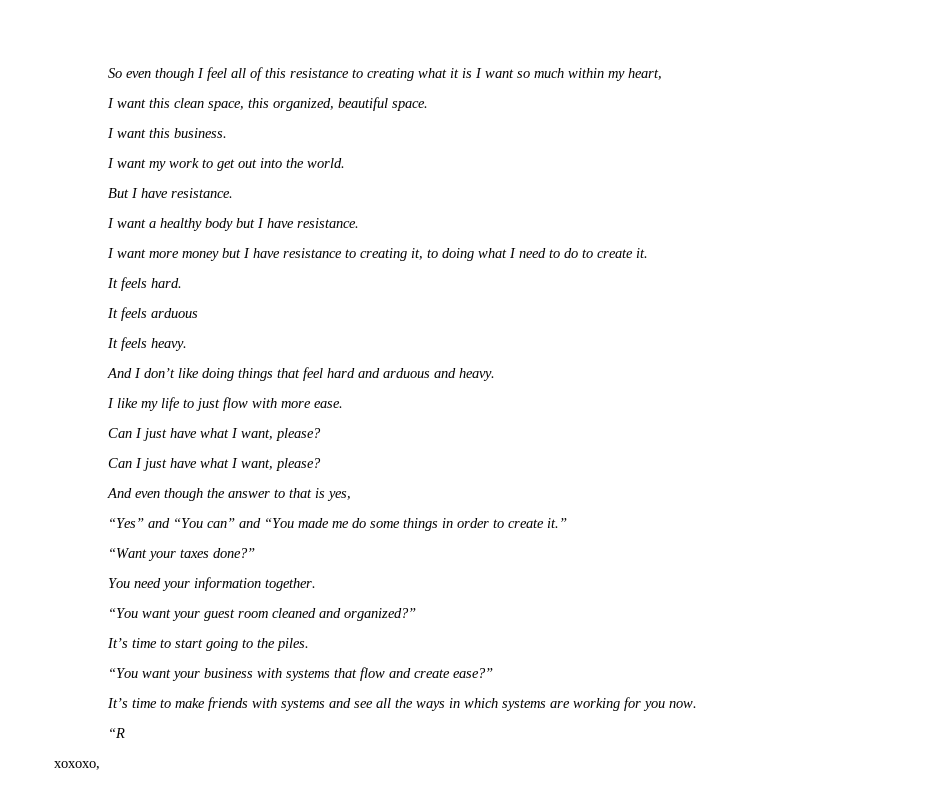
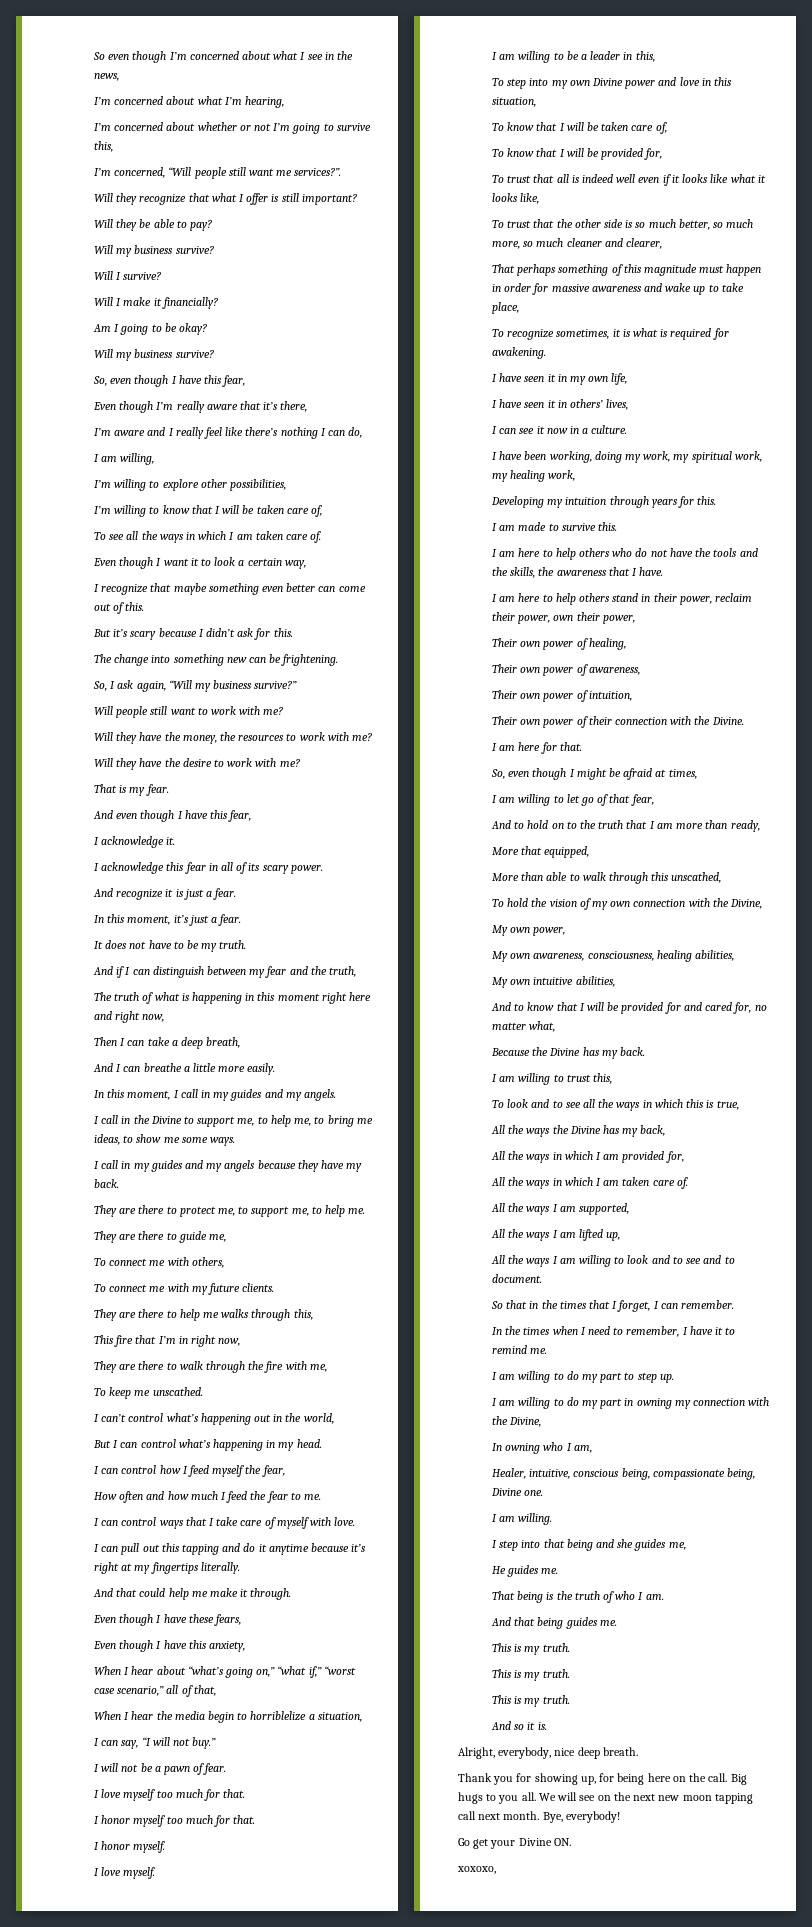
[196,67,662,81] [106,97,428,111] [106,128,227,138] [106,158,345,171] [107,188,233,198] [106,218,359,231] [106,248,648,261] [106,277,182,291] [106,307,198,321] [106,337,187,351] [106,367,495,381] [106,397,343,411] [107,428,321,441] [107,458,321,471] [106,488,351,501] [107,518,567,531] [107,548,255,561] [107,577,316,591] [107,608,416,621] [106,638,309,651] [107,667,493,681] [106,697,697,711] [107,728,125,738] I feel all of this resistance to creating what it is I want so much within my heart, // I want this clean space, this organized, beautiful space. // I want this business. // I want my work to get out into the world. // But I have resistance. // I want a healthy body but I have resistance. // I want more money but I have resistance to creating it, to doing what I need to do to create it. // It feels hard. // It feels arduous // It feels heavy. // And I don’t like doing things that feel hard and arduous and heavy. // I like my life to just flow with more ease. // Can I just have what I want, please? // Can I just have what I want, please? // And even though the answer to that is yes, // “Yes” and “You can” and “You made me do some things in order to create it.” // “Want your taxes done?” // You need your information together. // “You want your guest room cleaned and organized?” // It’s time to start going to the piles. // “You want your business with systems that flow and create ease?” // It’s time to make friends with systems and see all the ways in which systems are working for you now. // “R -> [169,51,354,60] [93,73,119,81] [93,96,284,108] [93,122,371,134] [93,141,113,152] [93,167,342,179] [93,193,357,205] [93,219,212,231] [93,245,214,257] [93,271,162,280] [93,297,218,309] [92,323,207,335] [93,349,214,361] [92,375,246,387] [92,401,308,413] [93,427,363,439] [93,453,155,465] [93,479,286,491] [93,505,323,517] [93,531,322,543] [92,557,306,569] [93,583,366,595] [93,602,145,614] [92,628,293,640] [93,654,339,666] [92,680,298,692] [93,706,284,718] [93,732,373,744] [93,758,300,770] [93,784,169,796] [92,810,252,822] [93,836,176,848] [93,862,323,874] [92,888,237,900] [93,914,242,926] [93,940,247,952] [92,966,357,978] [93,992,372,1004] [93,1011,165,1023] [93,1037,241,1049] [92,1063,276,1075] [93,1089,337,1101] [93,1115,373,1127] [93,1134,235,1146] [93,1160,363,1172] [93,1179,119,1188] [93,1205,366,1217] [93,1231,226,1243] [93,1257,224,1268] [93,1283,275,1295] [93,1309,313,1321] [93,1335,241,1347] [93,1361,327,1373] [93,1387,203,1399] [93,1413,334,1425] [92,1439,322,1451] [93,1465,285,1477] [93,1491,322,1503] [93,1517,356,1529] [93,1543,367,1555] [93,1562,240,1574] [92,1588,292,1600] [92,1614,241,1626] [92,1640,245,1652] [93,1666,356,1678] [93,1685,216,1697] [93,1711,362,1723] [93,1737,217,1749] [93,1763,227,1775] [93,1789,246,1801] [93,1815,256,1827] [93,1841,166,1853] [93,1867,156,1879] [491,51,655,63] [491,77,733,89] [491,97,536,107] [491,122,667,134] [491,148,663,160] [491,174,766,186] [491,193,540,204] [491,219,754,230] [491,238,662,249] [491,264,762,276] [491,283,744,295] [491,302,519,314] [491,328,729,340] [491,347,546,359] [491,373,628,385] [491,399,629,410] [491,425,628,434] [491,451,762,463] [491,470,576,482] [490,496,717,508] [491,522,617,531] [491,548,758,560] [491,567,664,578] [491,593,753,605] [491,612,635,624] [491,638,626,650] [491,664,640,676] [491,690,632,702] [491,716,744,728] [491,742,582,754] [490,768,697,780] [491,794,654,806] [490,820,760,832] [491,846,590,858] [491,872,722,884] [491,898,763,910] [491,925,566,936] [491,950,734,962] [491,976,615,988] [490,1002,767,1014] [491,1021,556,1032] [490,1047,645,1059] [491,1073,612,1085] [491,1099,739,1111] [490,1125,666,1137] [490,1151,684,1163] [490,1177,688,1189] [490,1203,629,1215] [490,1229,621,1241] [490,1255,735,1267] [491,1274,542,1283] [490,1300,735,1312] [491,1326,736,1337] [491,1345,548,1354] [491,1371,674,1383] [491,1397,770,1409] [491,1416,542,1427] [491,1442,592,1454] [491,1468,755,1480] [490,1488,544,1496] [491,1513,553,1525] [491,1539,686,1551] [491,1565,559,1577] [491,1591,664,1603] [490,1617,617,1629] [491,1643,570,1655] [491,1669,570,1681] [491,1695,570,1707] [490,1721,547,1730] [458,1747,638,1759] [458,1773,747,1785] [458,1792,753,1804] [458,1811,620,1823] [458,1838,571,1849] I’m concerned about what I see in the news, // I’m concerned about what I’m hearing, // I’m concerned about whether or not I’m going to survive this, // I’m concerned, “Will people still want me services?”. // Will they recognize that what I offer is still important? // Will they be able to pay? // Will my business survive? // Will I survive? // Will I make it financially? // Am I going to be okay? // Will my business survive? // So, even though I have this fear, // Even though I’m really aware that it’s there, // I’m aware and I really feel like there’s nothing I can do, // I am willing, // I’m willing to explore other possibilities, // I’m willing to know that I will be taken care of, // To see all the ways in which I am taken care of. // Even though I want it to look a certain way, // I recognize that maybe something even better can come out of this. // But it’s scary because I didn’t ask for this. // The change into something new can be frightening. // So, I ask again, “Will my business survive?” // Will people still want to work with me? // Will they have the money, the resources to work with me? // Will they have the desire to work with me? // That is my fear. // And even though I have this fear, // I acknowledge it. // I acknowledge this fear in all of its scary power. // And recognize it is just a fear. // In this moment, it’s just a fear. // It does not have to be my truth. // And if I can distinguish between my fear and the truth, // The truth of what is happening in this moment right here and right now, // Then I can take a deep breath, // And I can breathe a little more easily. // In this moment, I call in my guides and my angels. // I call in the Divine to support me, to help me, to bring me ideas, to show me some ways. // I call in my guides and my angels because they have my back. // They are there to protect me, to support me, to help me. // They are there to guide me, // To connect me with others, // To connect me with my future clients. // They are there to help me walks through this, // This fire that I’m in right now, // They are there to walk through the fire with me, // To keep me unscathed. // I can’t control what’s happening out in the world, // But I can control what’s happening in my head. // I can control how I feed myself the fear, // How often and how much I feed the fear to me. // I can control ways that I take care of myself with love. // I can pull out this tapping and do it anytime because it’s right at my fingertips literally. // And that could help me make it through. // Even though I have these fears, // Even though I have this anxiety, // When I hear about “what’s going on,” “what if,” “worst case scenario,” all of that, // When I hear the media begin to horriblelize a situation, // I can say, “I will not buy.” // I will not be a pawn of fear. // I love myself too much for that. // I honor myself too much for that. // I honor myself. // I love myself. // I am willing to be a leader in this, // To step into my own Divine power and love in this situation, // To know that I will be taken care of, // To know that I will be provided for, // To trust that all is indeed well even if it looks like what it looks like, // To trust that the other side is so much better, so much more, so much cleaner and clearer, // That perhaps something of this magnitude must happen in order for massive awareness and wake up to take place, // To recognize sometimes, it is what is required for awakening. // I have seen it in my own life, // I have seen it in others’ lives, // I can see it now in a culture. // I have been working, doing my work, my spiritual work, my healing work, // Developing my intuition through years for this. // I am made to survive this. // I am here to help others who do not have the tools and the skills, the awareness that I have. // I am here to help others stand in their power, reclaim their power, own their power, // Their own power of healing, // Their own power of awareness, // Their own power of intuition, // Their own power of their connection with the Divine. // I am here for that. // So, even though I might be afraid at times, // I am willing to let go of that fear, // And to hold on to the truth that I am more than ready, // More that equipped, // More than able to walk through this unscathed, // To hold the vision of my own connection with the Divine, // My own power, // My own awareness, consciousness, healing abilities, // My own intuitive abilities, // And to know that I will be provided for and cared for, no matter what, // Because the Divine has my back. // I am willing to trust this, // To look and to see all the ways in which this is true, // All the ways the Divine has my back, // All the ways in which I am provided for, // All the ways in which I am taken care of. // All the ways I am supported, // All the ways I am lifted up, // All the ways I am willing to look and to see and to document. // So that in the times that I forget, I can remember. // In the times when I need to remember, I have it to remind me. // I am willing to do my part to step up. // I am willing to do my part in owning my connection with the Divine, // In owning who I am, // Healer, intuitive, conscious being, compassionate being, Divine one. // I am willing. // I step into that being and she guides me, // He guides me. // That being is the truth of who I am. // And that being guides me. // This is my truth. // This is my truth. // This is my truth. // And so it is. // Alright, everybody, nice deep breath. // Thank you for showing up, for being here on the call. Big hugs to you all. We will see on the next new moon tapping call next month. Bye, everybody! // Go get your Divine ON.

